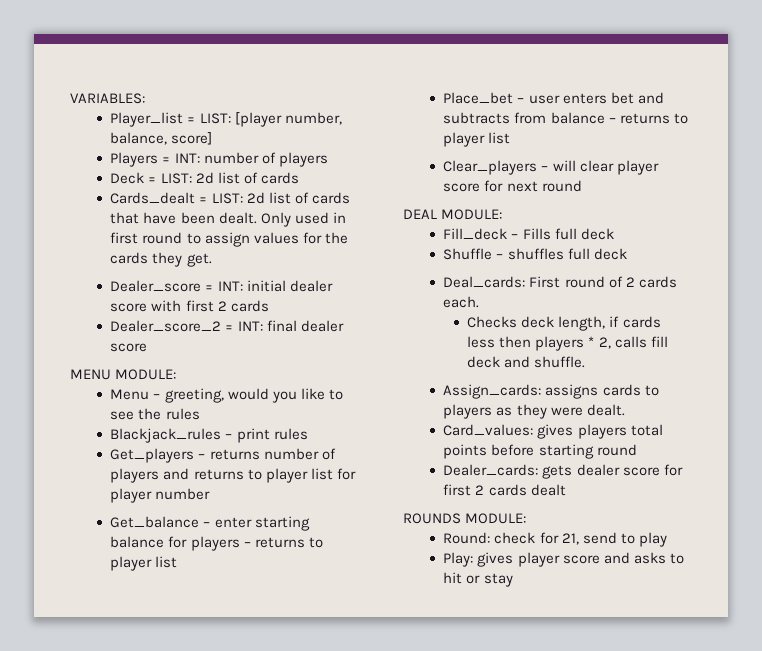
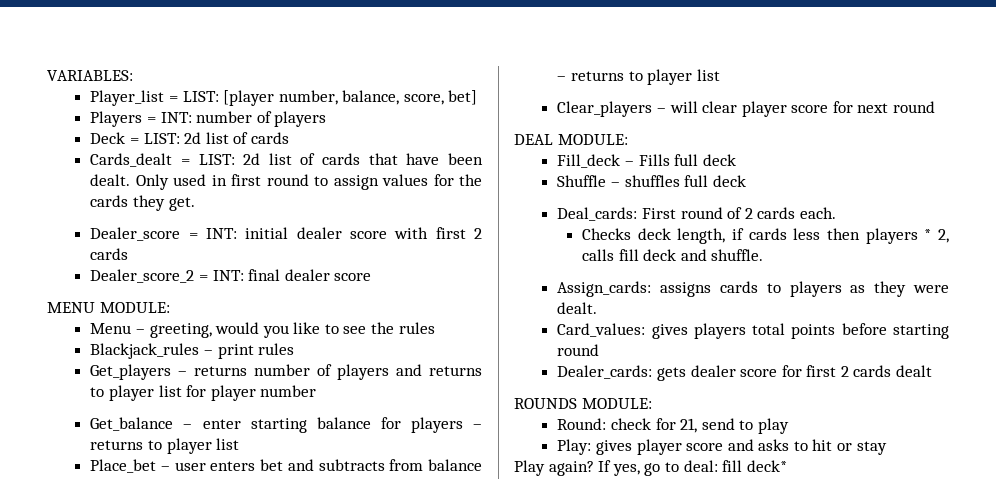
[171,132,213,145] score] -> [403,90,478,105] score, bet]
(513, 580) none -> [514,460,787,476] // Play again? If yes, go to deal: fill deck*

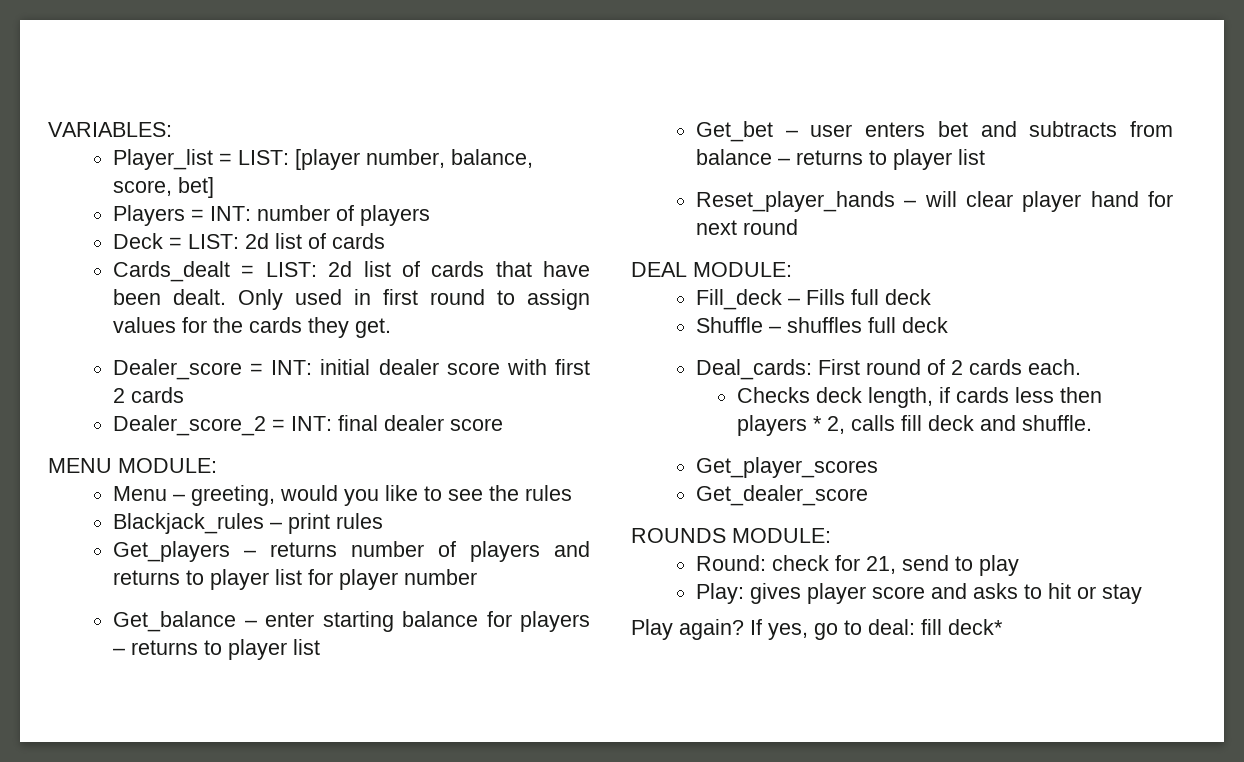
[90,459,157,473] Place_bet -> [695,121,773,142] Get_bet
[557,101,653,117] Clear_players -> [695,191,895,212] Reset_player_hands
[791,105,829,113] score -> [1090,191,1139,207] hand
[557,281,949,297] [557,302,598,314] [557,323,949,339] [557,344,600,356] [557,365,933,381] Assign_cards: assigns cards to players as they were dealt. // Card_values: gives players total points before starting round // Dealer_cards: gets dealer score for first 2 cards dealt -> [695,457,878,478] [695,485,868,506] Get_player_scores // Get_dealer_score

